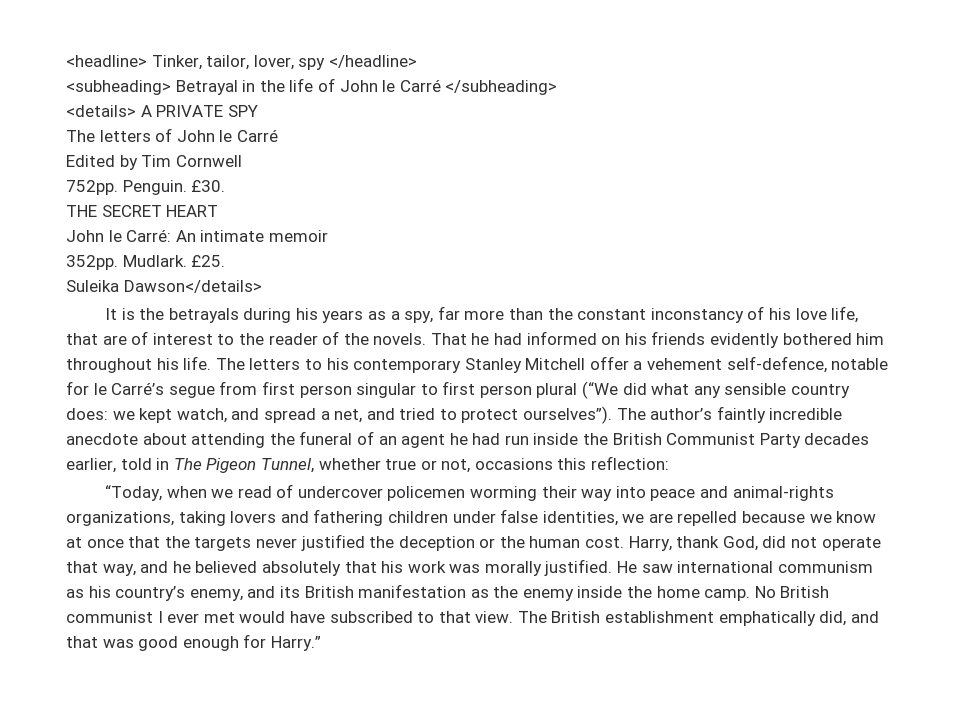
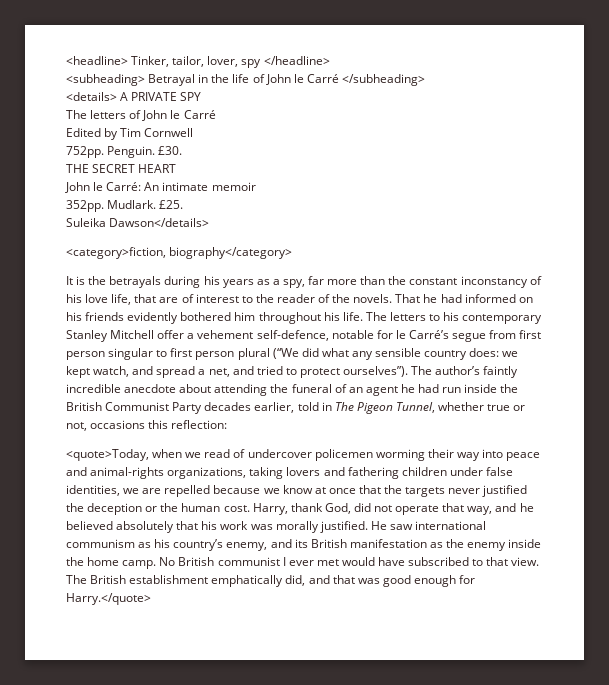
(262, 286) none -> [66,247,293,259] // <category>fiction, biography</category>
[104,485,162,501] “Today, -> [66,449,149,461] <quote>Today,
[270,636,321,651] Harry.” -> [66,593,151,605] Harry.</quote>

